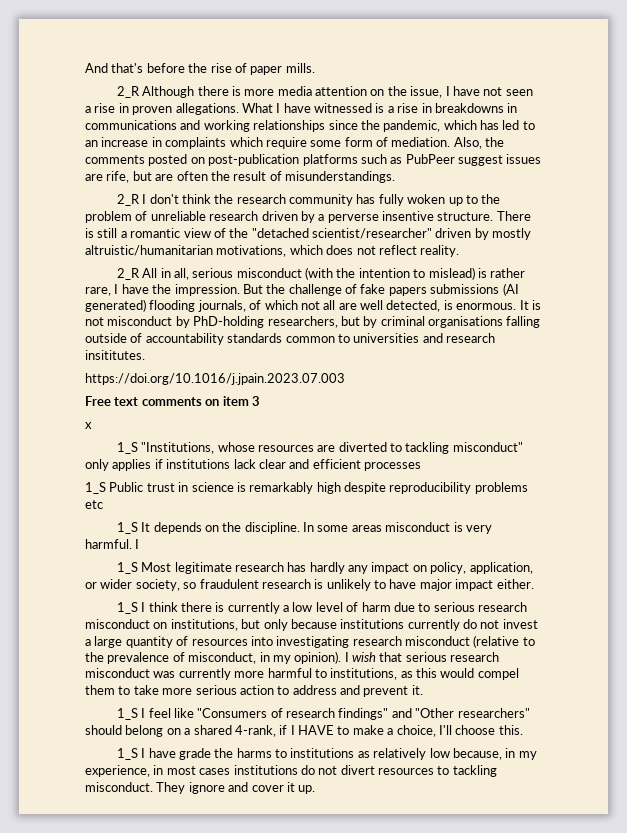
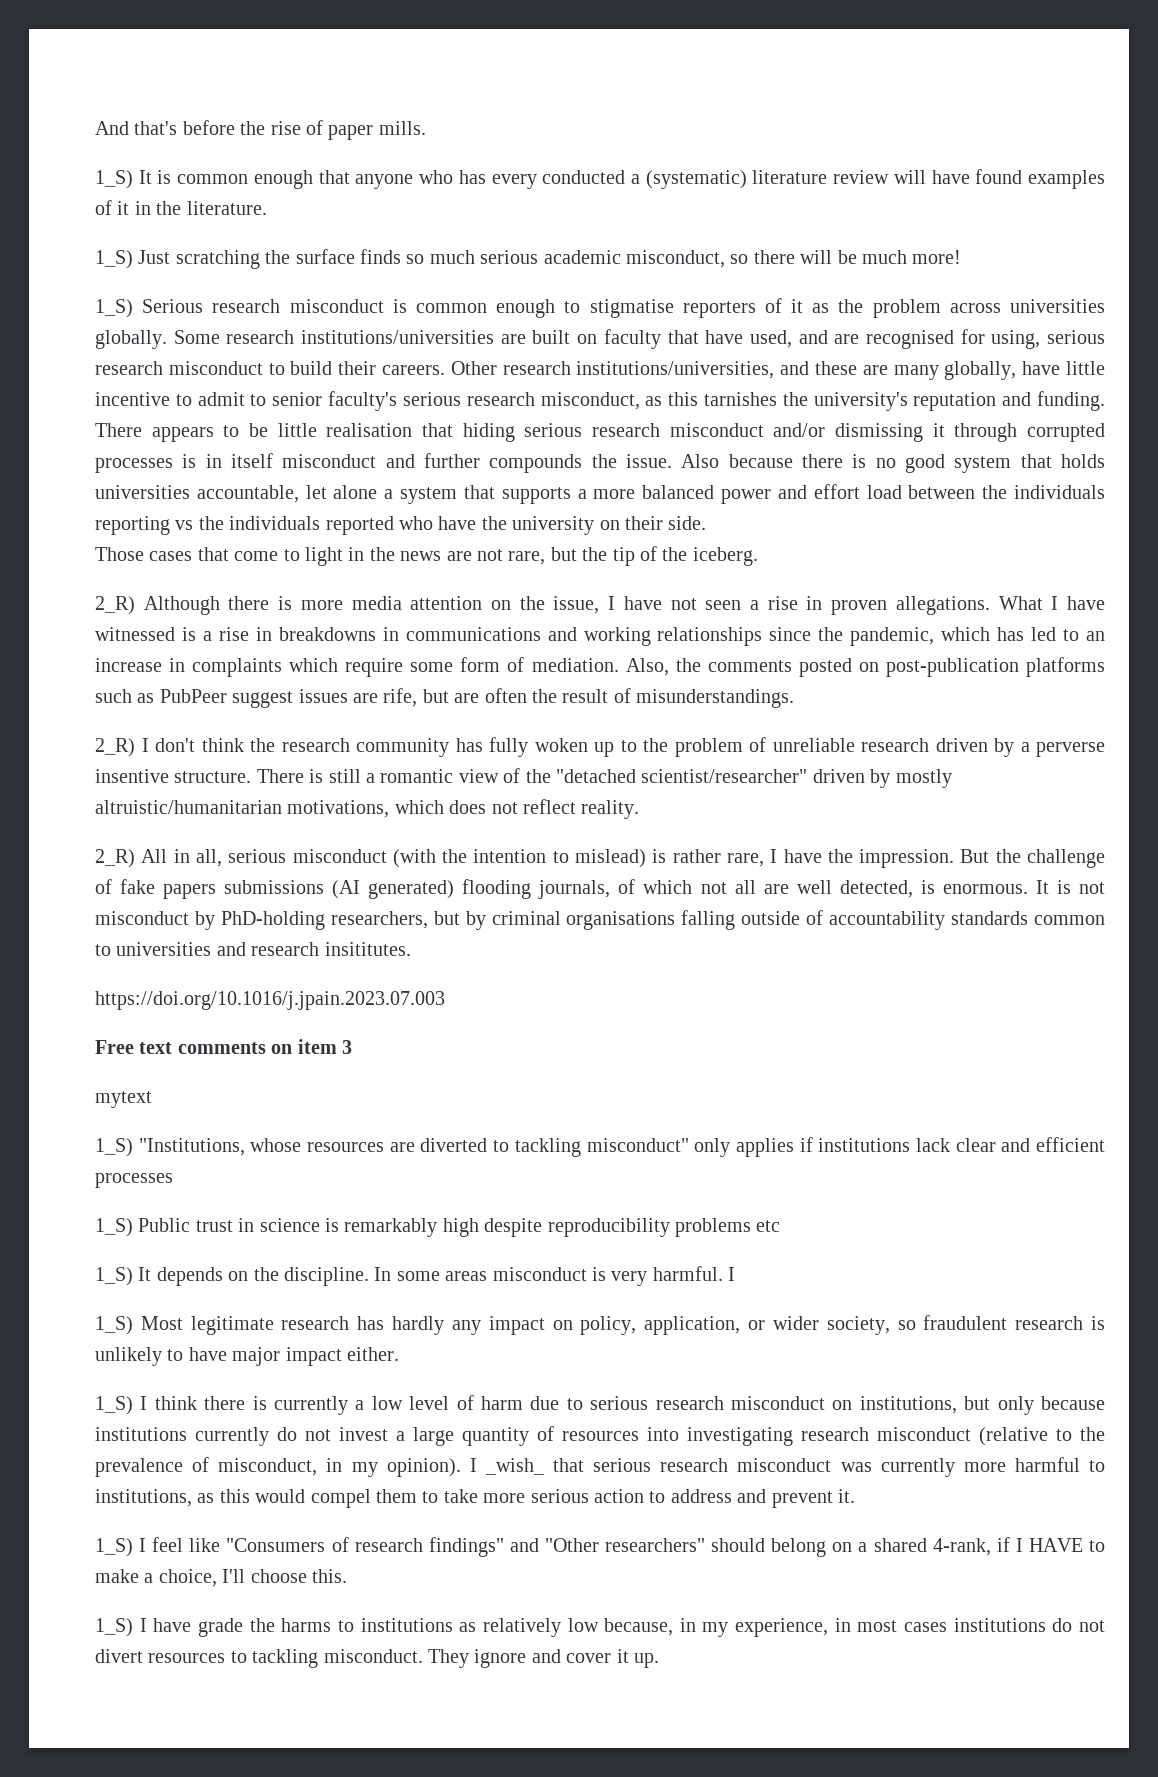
[116,86,140,98] 2_R -> [95,169,1105,189] [95,200,267,215] [95,249,962,269] [95,298,1105,318] [95,329,1105,349] [95,361,1105,380] [95,391,1105,411] [95,423,1105,442] [95,453,1106,473] [95,484,1106,504] [95,516,707,535] [95,546,758,566] [95,596,135,615] 1_S) It is common enough that anyone who has every conducted a (systematic) literature review will have found examples of it in the literature. // 1_S) Just scratching the surface finds so much serious academic misconduct, so there will be much more! // 1_S) Serious research misconduct is common enough to stigmatise reporters of it as the problem across universities globally. Some research institutions/universities are built on faculty that have used, and are recognised for using, serious research misconduct to build their careers. Other research institutions/universities, and these are many globally, have little incentive to admit to senior faculty's serious research misconduct, as this tarnishes the university's reputation and funding. There appears to be little realisation that hiding serious research misconduct and/or dismissing it through corrupted processes is in itself misconduct and further compounds the issue. Also because there is no good system that holds universities accountable, let alone a system that supports a more balanced power and effort load between the individuals reporting vs the individuals reported who have the university on their side. // Those cases that come to light in the news are not rare, but the tip of the iceberg. // 2_R)
[116,194,140,206] 2_R -> [95,738,135,757] 2_R)
[116,268,140,280] 2_R -> [95,849,135,868] 2_R)
[85,422,92,429] [116,442,138,454] x // 1_S -> [95,1091,152,1108] [95,1138,133,1157] mytext // 1_S)
[85,482,106,494] 1_S -> [95,1218,133,1237] 1_S)
[116,522,138,534] 1_S -> [95,1267,133,1286] 1_S)
[116,562,138,574] 1_S -> [95,1316,133,1335] 1_S)
[116,602,138,614] 1_S -> [95,1396,133,1415] 1_S)
[352,652,376,662] wish -> [484,1458,545,1475] _wish_
[116,708,138,720] 1_S -> [95,1538,133,1557] 1_S)
[116,748,138,760] 1_S -> [95,1618,133,1637] 1_S)

